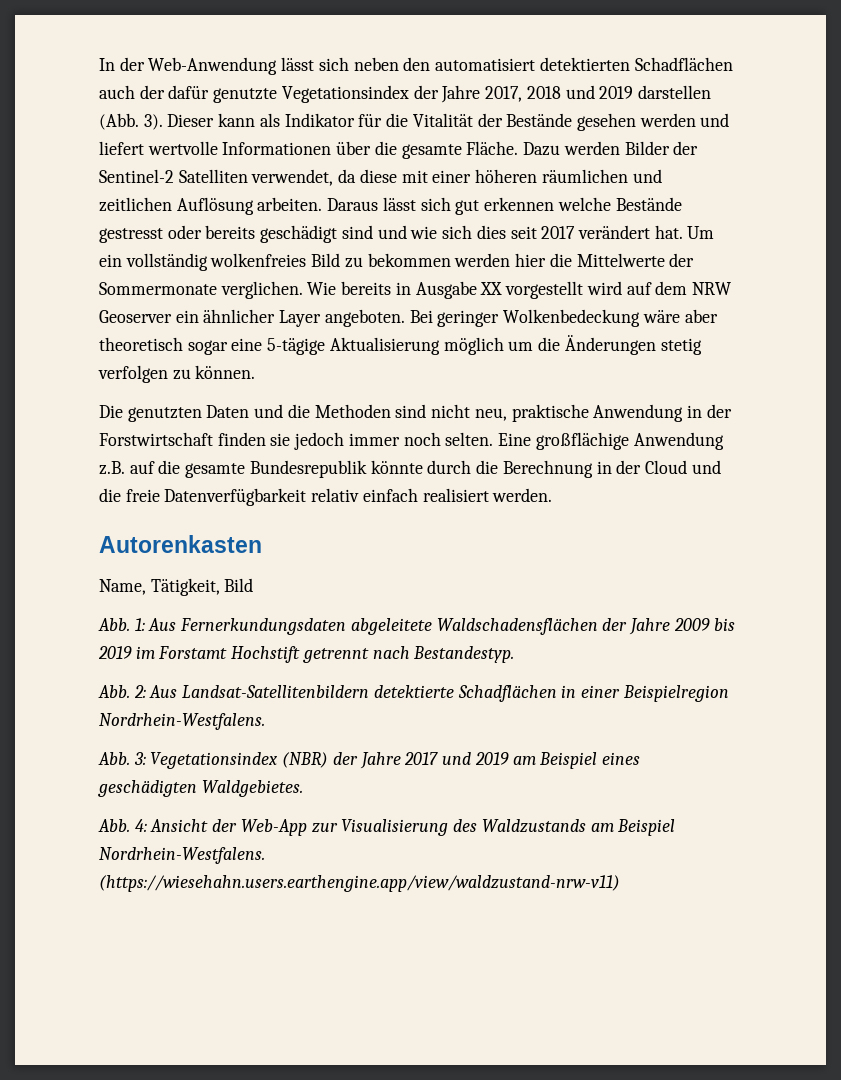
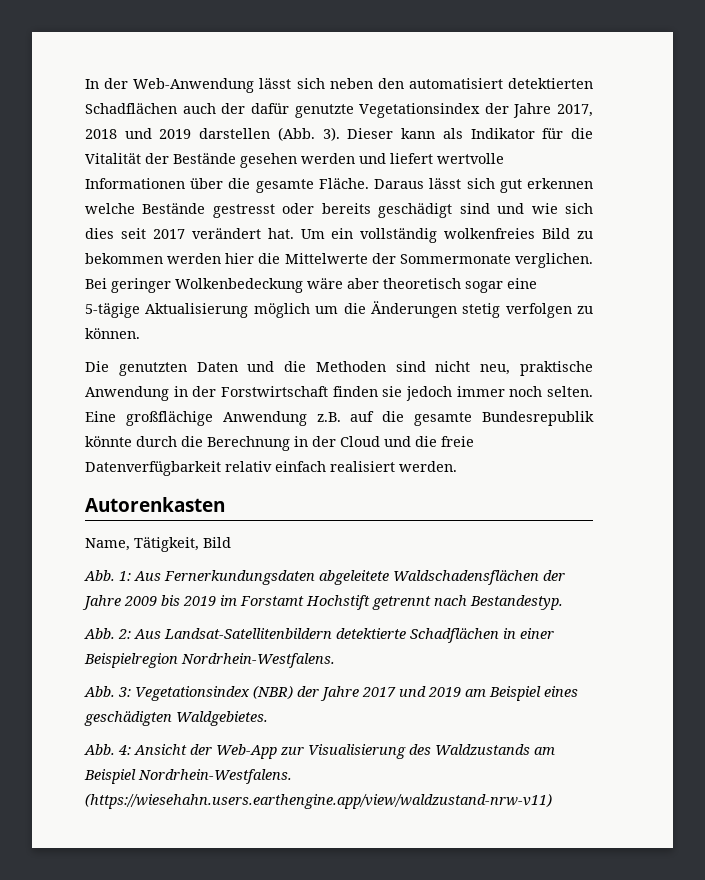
[523,141,699,156] [99,169,662,186] [99,197,323,215] Dazu werden Bilder der Sentinel-2 Satelliten verwendet, da diese mit einer höheren räumlichen und zeitlichen Auflösung arbeiten. -> (369, 183) none
[307,281,731,299] [99,309,405,327] Wie bereits in Ausgabe XX vorgestellt wird auf dem NRW Geoserver ein ähnlicher Layer angeboten. -> (593, 260) none

